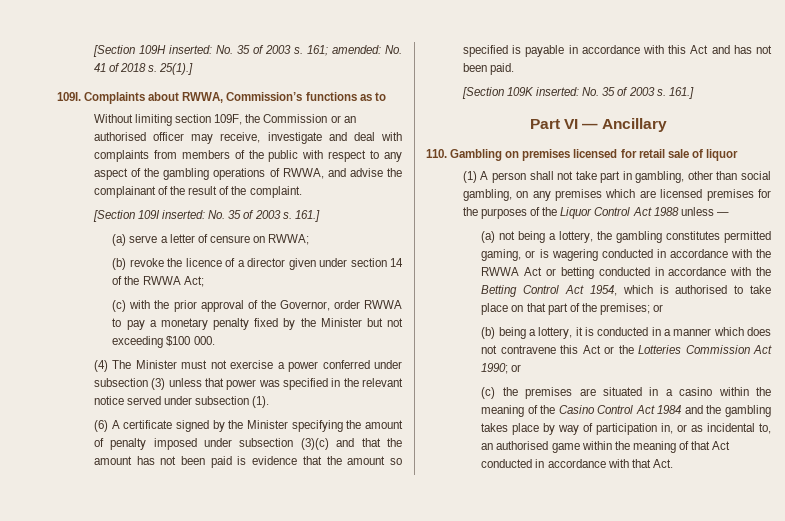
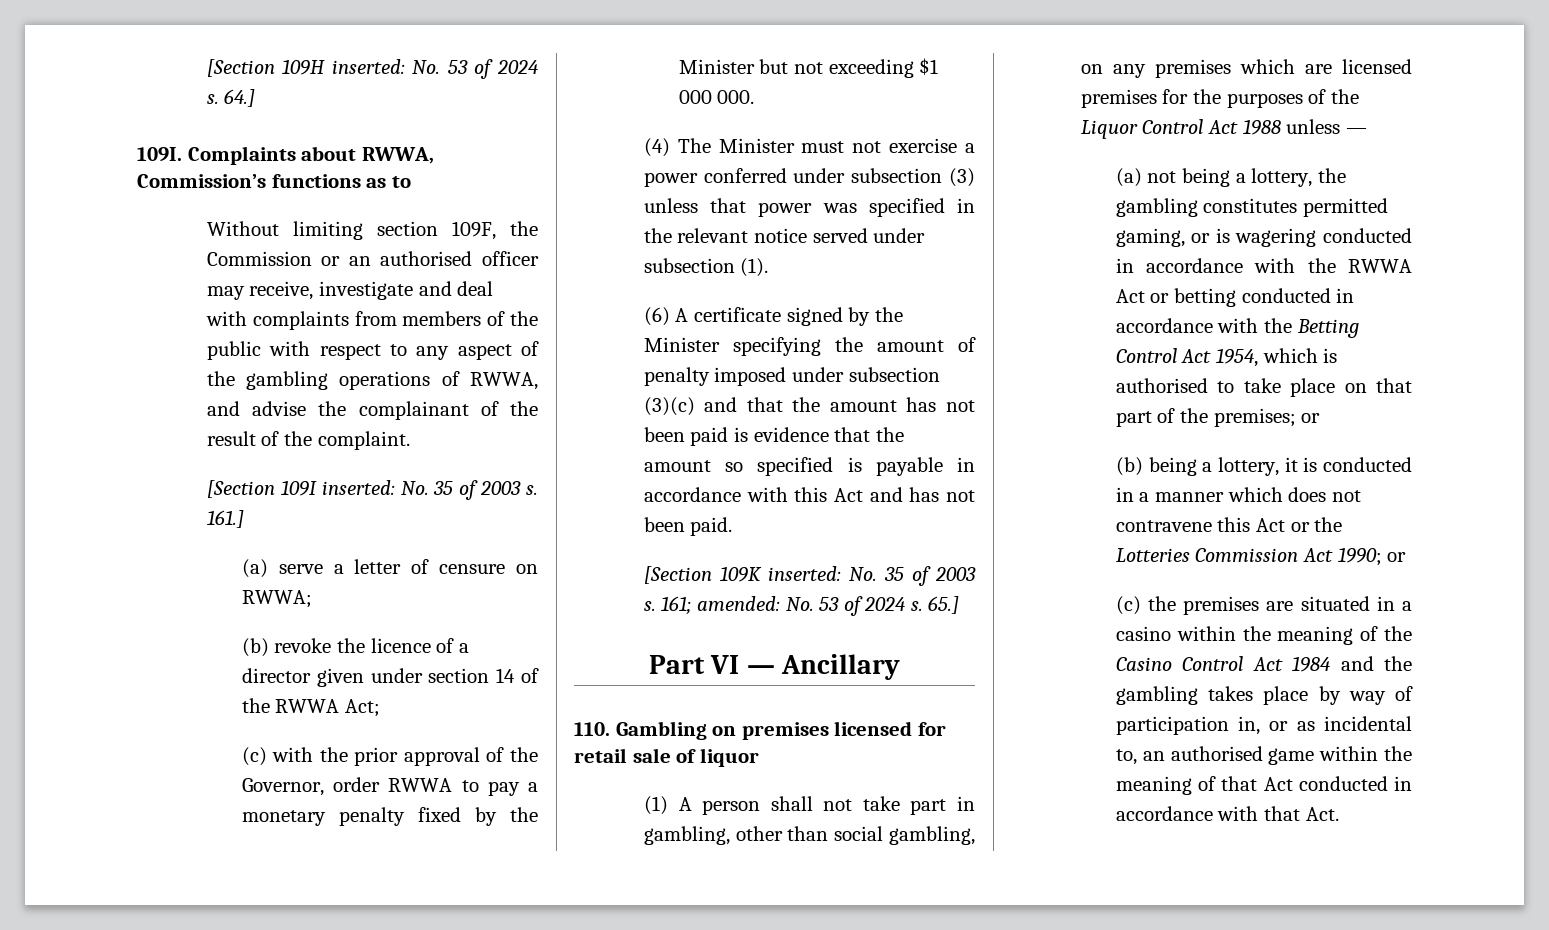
[236,45,403,56] [93,63,194,75] 35 of 2003 s. 161; amended: No. 41 of 2018 s. 25(1).] -> [447,59,538,79] [206,89,256,107] 53 of 2024 s. 64.]
[166,336,191,346] $100 -> [919,58,939,75] [678,90,712,104] $1 000
[668,87,694,99] 161.] -> [661,596,960,616] 161; amended: No. 53 of 2024 s. 65.]

